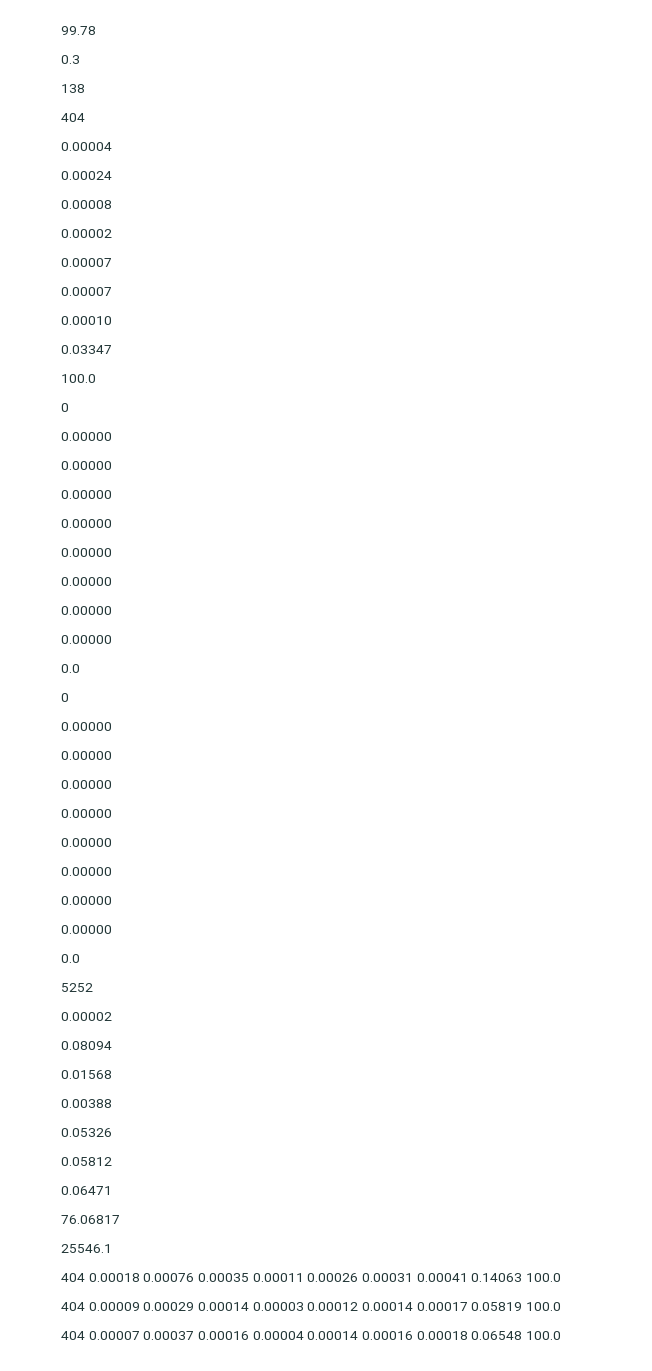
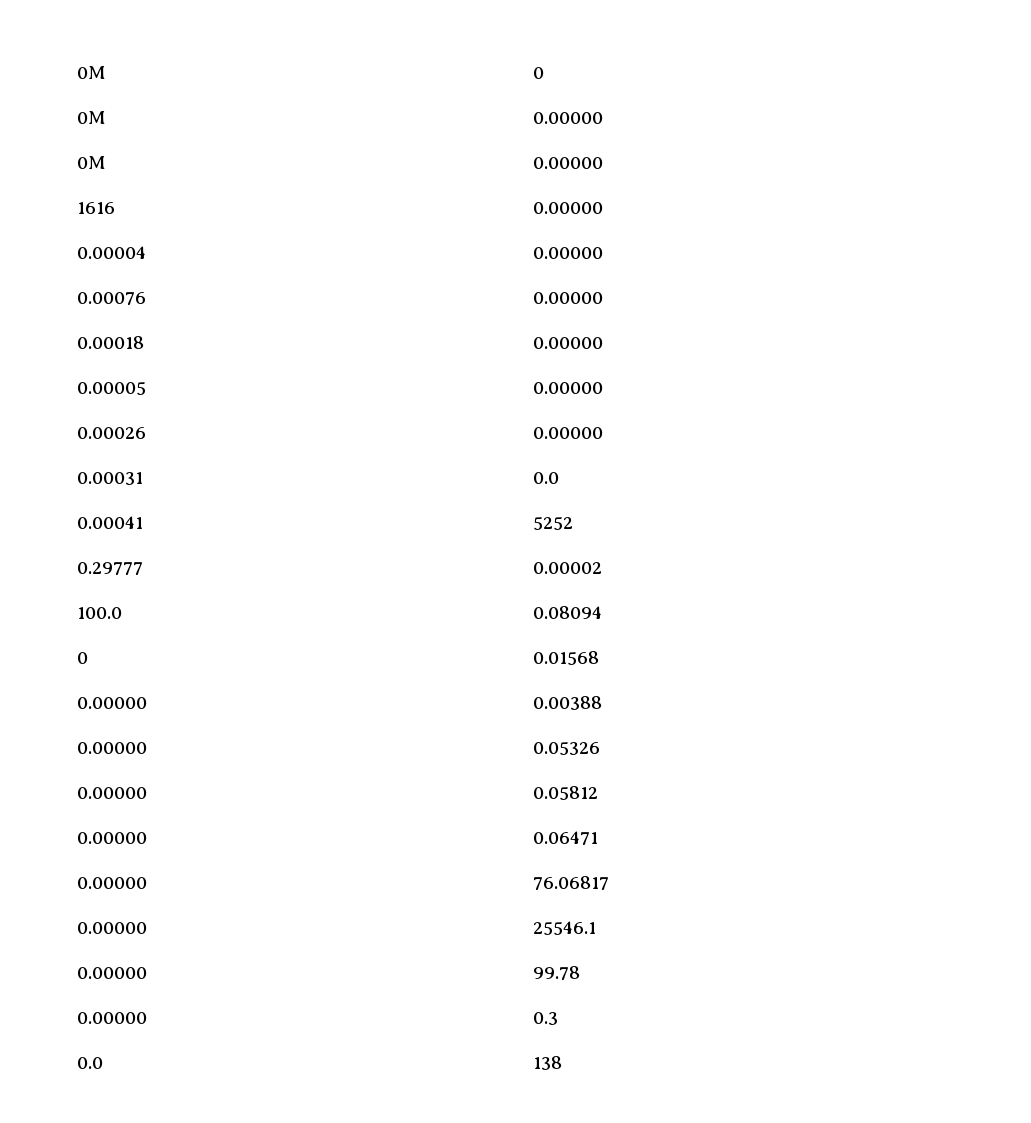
[61,26,96,35] [61,55,80,64] [61,84,85,93] [61,113,85,122] [61,142,112,151] [61,171,112,180] [61,200,112,209] [61,229,112,238] [61,258,112,267] [61,287,112,296] [61,316,112,325] [61,345,112,354] 99.78 // 0.3 // 138 // 404 // 0.00004 // 0.00024 // 0.00008 // 0.00002 // 0.00007 // 0.00007 // 0.00010 // 0.03347 -> [77,66,106,79] [77,111,106,124] [77,156,106,169] [77,202,115,214] [77,246,146,259] [77,292,146,305] [77,336,144,349] [77,382,146,395] [77,427,146,439] [77,472,143,485] [77,516,143,529] [77,562,143,575] 0M // 0M // 0M // 1616 // 0.00004 // 0.00076 // 0.00018 // 0.00005 // 0.00026 // 0.00031 // 0.00041 // 0.29777
[61,1273,561,1282] [61,1302,561,1311] [61,1331,561,1340] 404 0.00018 0.00076 0.00035 0.00011 0.00026 0.00031 0.00041 0.14063 100.0 // 404 0.00009 0.00029 0.00014 0.00003 0.00012 0.00014 0.00017 0.05819 100.0 // 404 0.00007 0.00037 0.00016 0.00004 0.00014 0.00016 0.00018 0.06548 100.0 -> [533,966,580,980] [533,1012,558,1025] [533,1056,562,1070] 99.78 // 0.3 // 138

